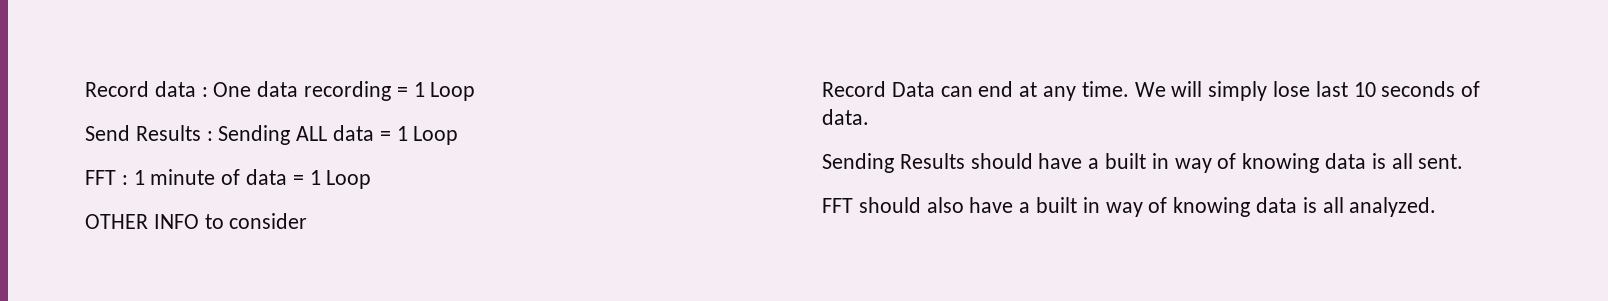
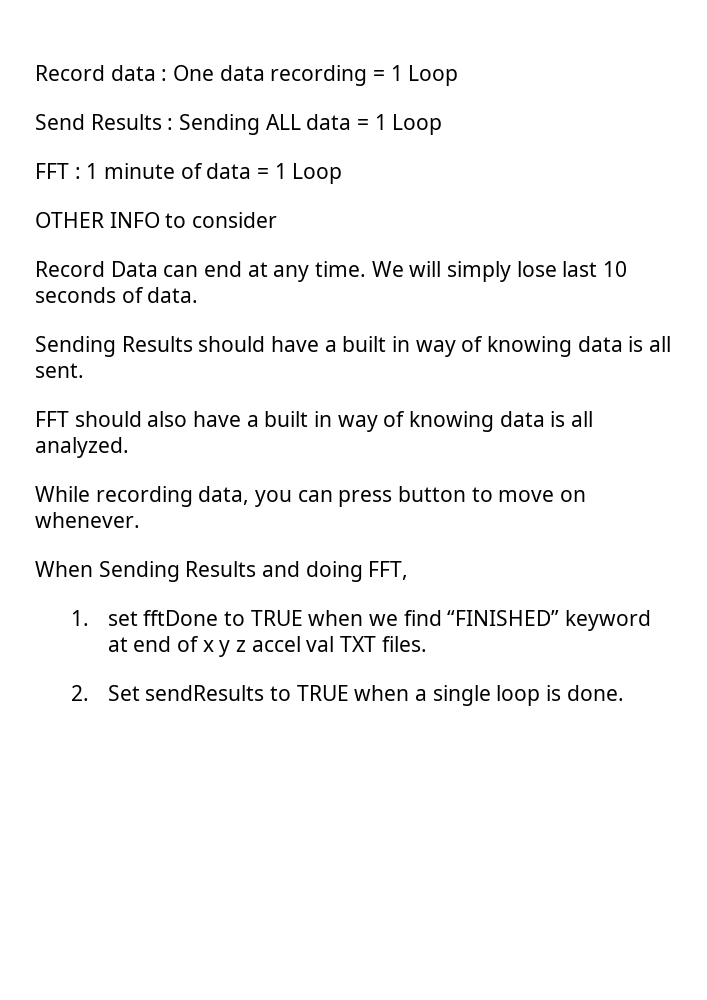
(1437, 207) none -> [35,486,587,507] [35,512,140,528] [35,561,409,582] [71,610,651,631] [107,636,427,657] [71,685,624,706] // While recording data, you can press button to move on whenever. // When Sending Results and doing FFT, // 1. set fftDone to TRUE when we find “FINISHED” keyword at end of x y z accel val TXT files. // 2. Set sendResults to TRUE when a single loop is done.

